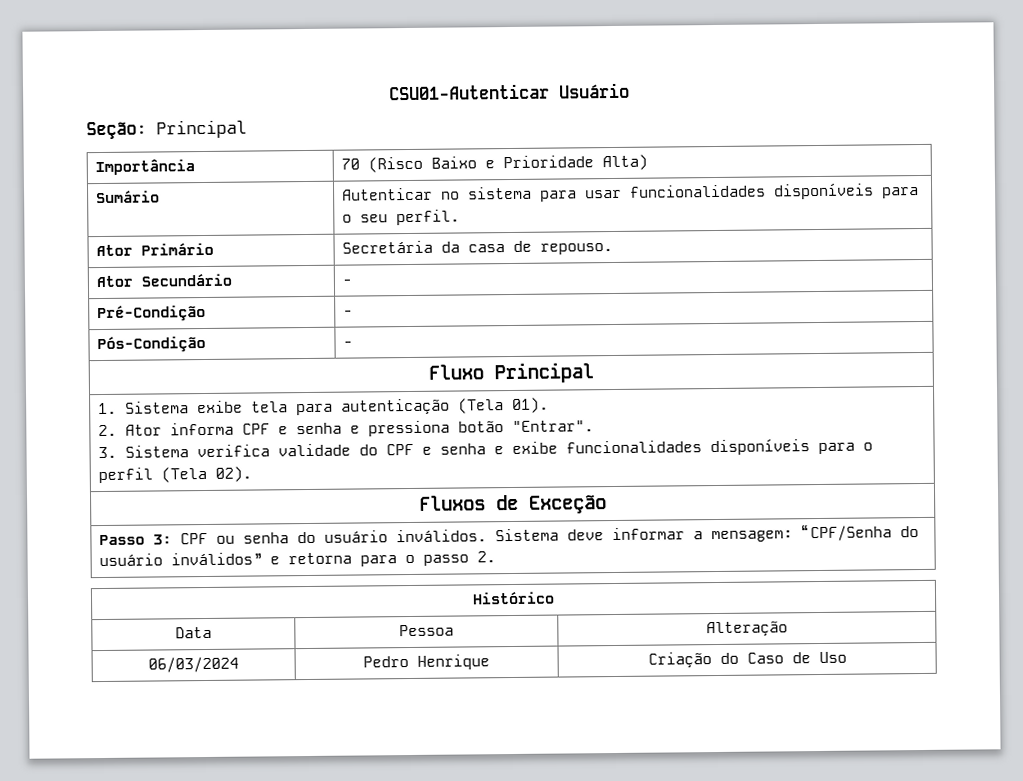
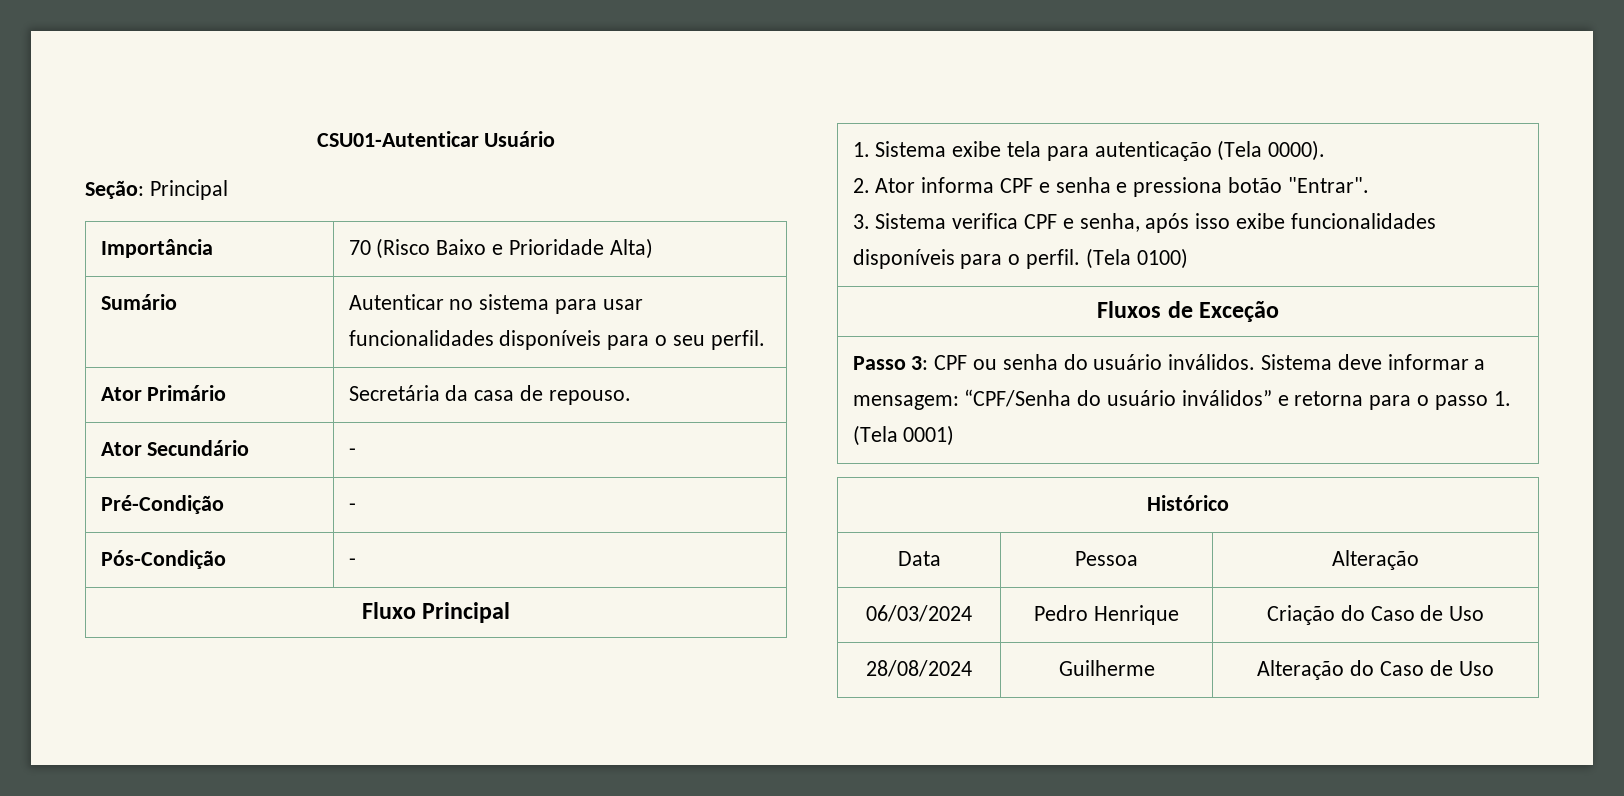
[511,397,549,414] 01). -> [1268,140,1326,161] 0000).
[277,443,504,457] validade do CPF e senha e -> [1023,213,1231,233] CPF e senha, após isso
[97,466,252,484] perfil (Tela 02). -> [1025,248,1188,269] perfil. (Tela 0100)
[476,551,496,563] 2. -> [1493,391,1511,406] [852,425,955,446] 1. (Tela 0001)
(847, 657) none -> [866,660,972,677] [1058,660,1155,676] [1257,660,1494,680] // 28/08/2024 | Guilherme | Alteração do Caso de Uso

